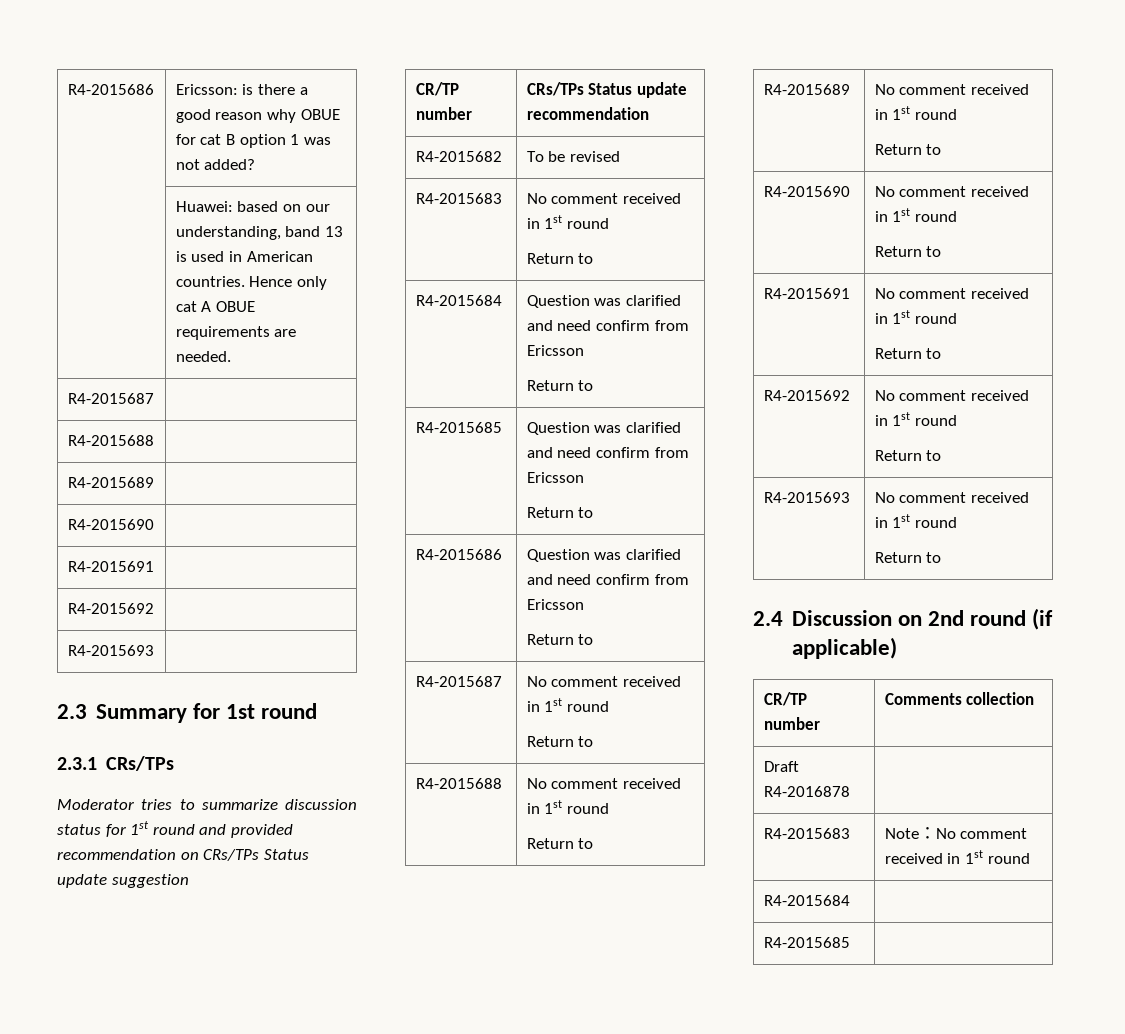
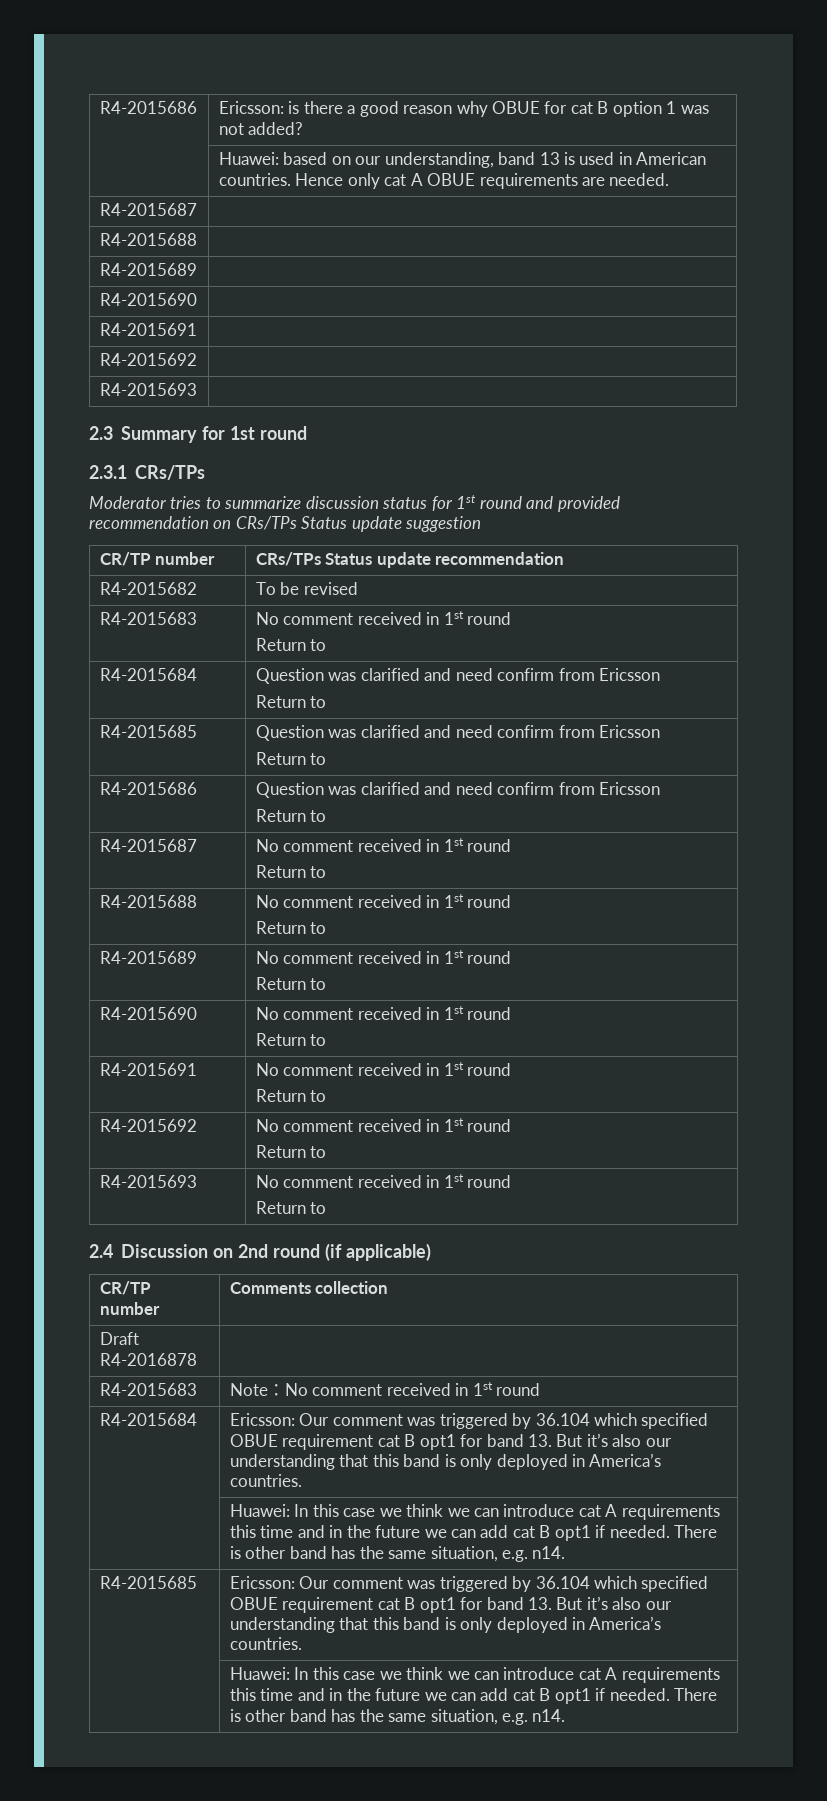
[763,937,850,948] // R4-2015685 | -> [229,1413,709,1429] [229,1433,672,1450] [229,1453,662,1470] [229,1474,302,1487] [229,1504,720,1520] [229,1525,718,1541] [229,1546,566,1562] [99,1576,197,1589] [229,1576,709,1592] [229,1596,672,1613] [229,1616,662,1633] [229,1637,302,1650] [229,1667,720,1683] [229,1688,718,1704] [229,1709,566,1725] Ericsson: Our comment was triggered by 36.104 which specified OBUE requirement cat B opt1 for band 13. But it’s also our understanding that this band is only deployed in America’s countries. // | Huawei: In this case we think we can introduce cat A requirements this time and in the future we can add cat B opt1 if needed. There is other band has the same situation, e.g. n14. // R4-2015685 | Ericsson: Our comment was triggered by 36.104 which specified OBUE requirement cat B opt1 for band 13. But it’s also our understanding that this band is only deployed in America’s countries. // | Huawei: In this case we think we can introduce cat A requirements this time and in the future we can add cat B opt1 if needed. There is other band has the same situation, e.g. n14.

